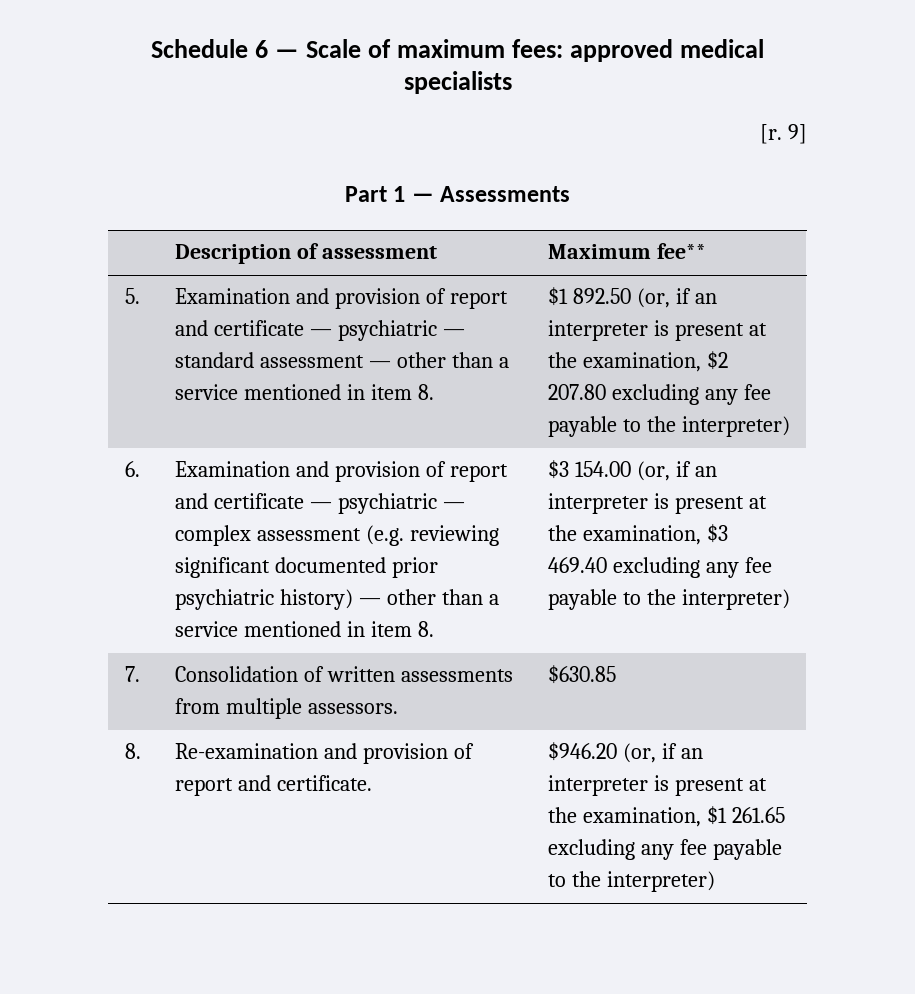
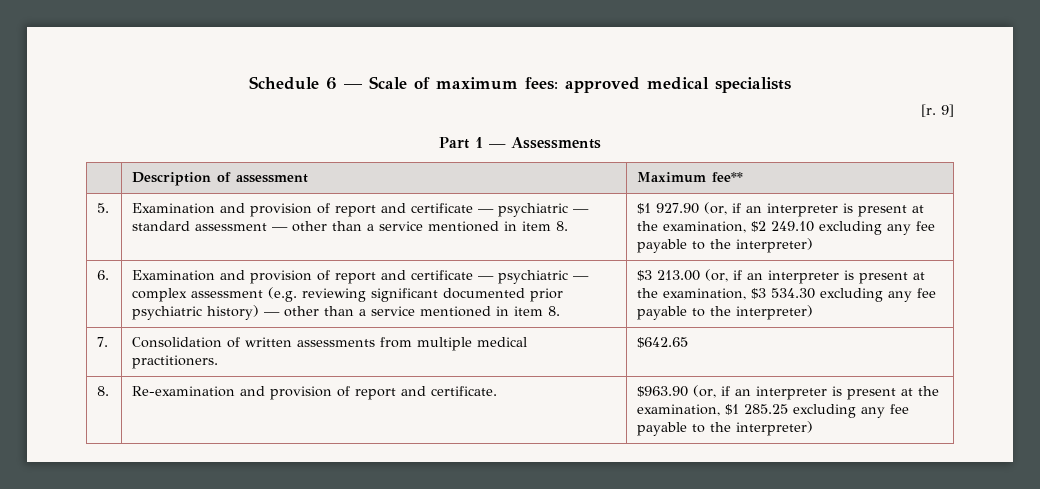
[572,288,631,304] 892.50 -> [656,203,700,214] 927.90
[547,384,606,400] 207.80 -> [771,221,815,232] 249.10
[574,461,631,477] 154.00 -> [657,270,701,281] 213.00
[547,557,607,573] 469.40 -> [771,288,816,299] 534.30
[307,703,398,714] [547,665,616,684] assessors. | $630.85 -> [477,337,528,347] [132,355,219,369] [637,337,689,348] medical practitioners. | $642.65
[547,742,617,761] $946.20 -> [637,386,689,397] $963.90
[731,807,785,823] 261.65 -> [744,404,789,414] 285.25

